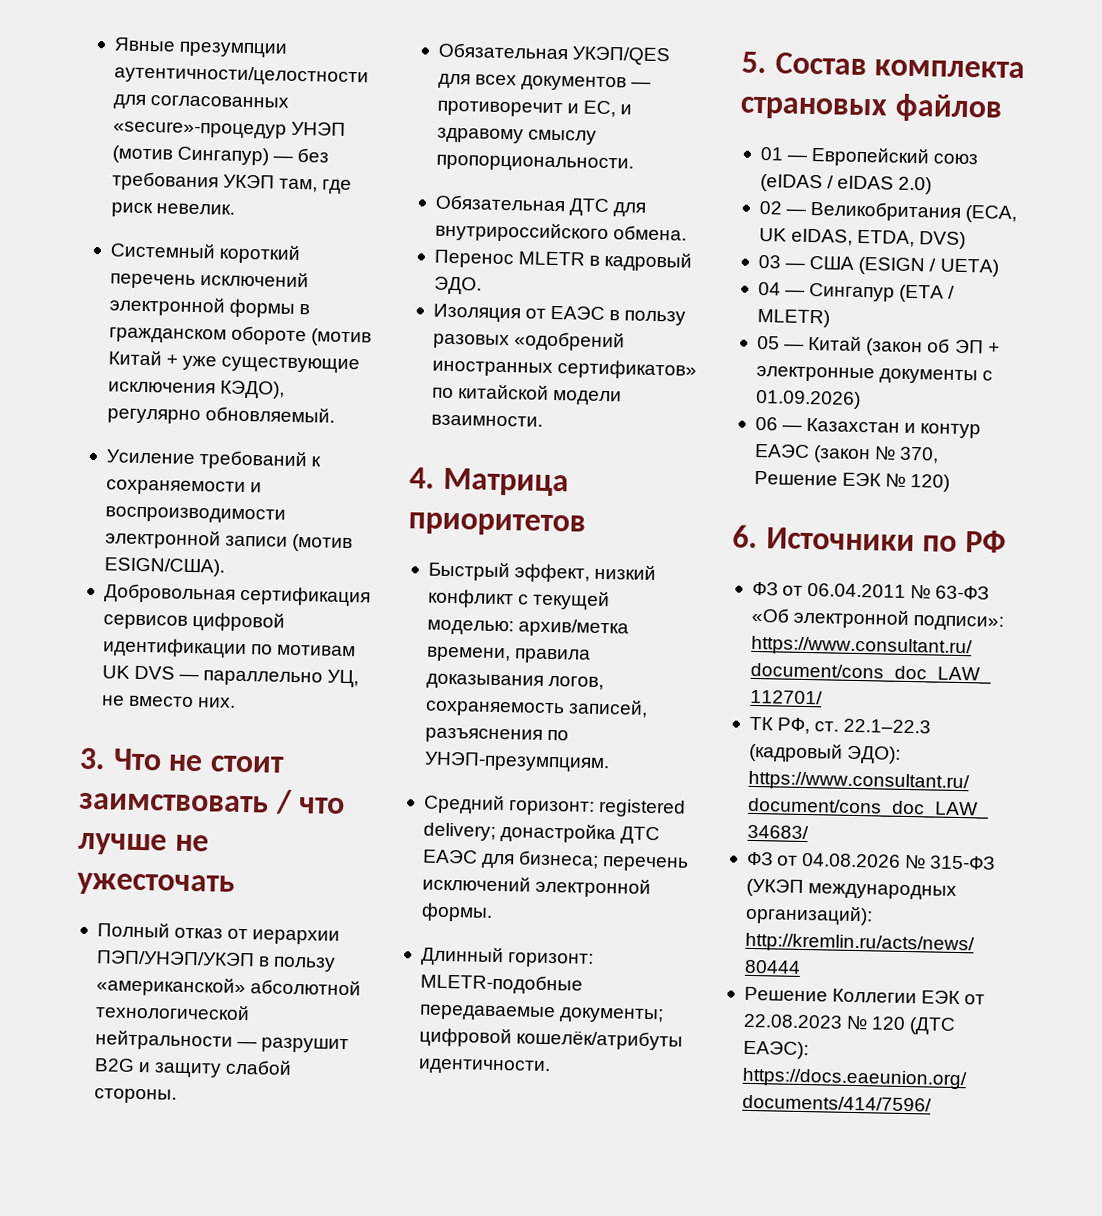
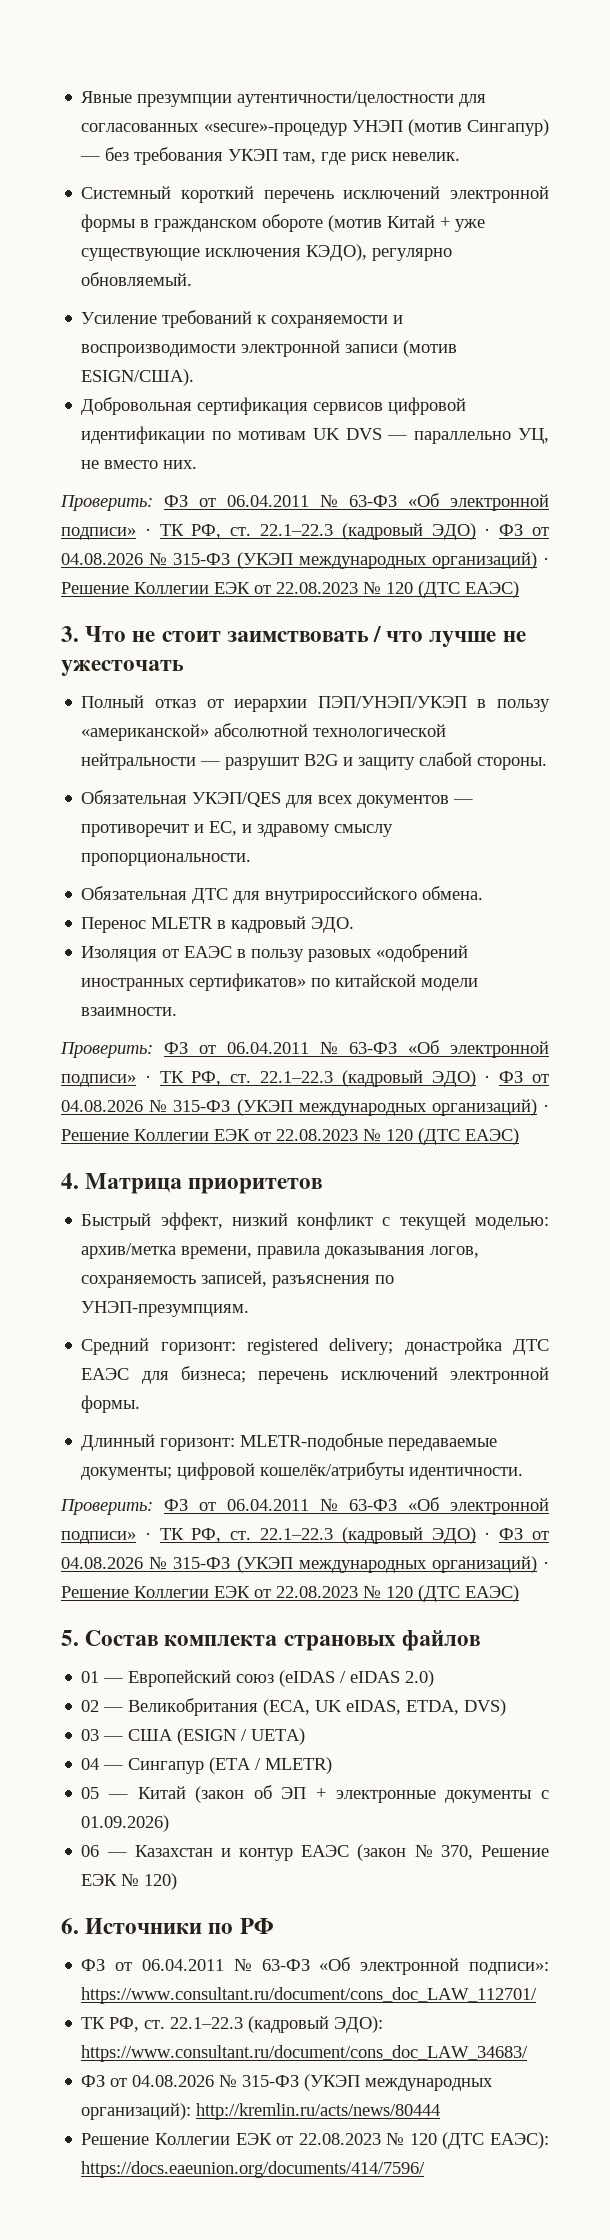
(237, 702) none -> [60,493,549,511] [61,523,549,540] [61,552,549,569] [61,581,519,598] // Проверить: ФЗ от 06.04.2011 № 63‑ФЗ «Об электронной подписи» · ТК РФ, ст. 22.1–22.3 (кадровый ЭДО) · ФЗ от 04.08.2026 № 315‑ФЗ (УКЭП международных организаций) · Решение Коллегии ЕЭК от 22.08.2023 № 120 (ДТС ЕАЭС)
(543, 420) none -> [60,1040,549,1058] [61,1070,549,1087] [61,1099,549,1116] [61,1128,519,1145] // Проверить: ФЗ от 06.04.2011 № 63‑ФЗ «Об электронной подписи» · ТК РФ, ст. 22.1–22.3 (кадровый ЭДО) · ФЗ от 04.08.2026 № 315‑ФЗ (УКЭП международных организаций) · Решение Коллегии ЕЭК от 22.08.2023 № 120 (ДТС ЕАЭС)
(551, 1067) none -> [60,1497,549,1515] [61,1527,549,1544] [61,1556,549,1573] [61,1585,519,1602] // Проверить: ФЗ от 06.04.2011 № 63‑ФЗ «Об электронной подписи» · ТК РФ, ст. 22.1–22.3 (кадровый ЭДО) · ФЗ от 04.08.2026 № 315‑ФЗ (УКЭП международных организаций) · Решение Коллегии ЕЭК от 22.08.2023 № 120 (ДТС ЕАЭС)

